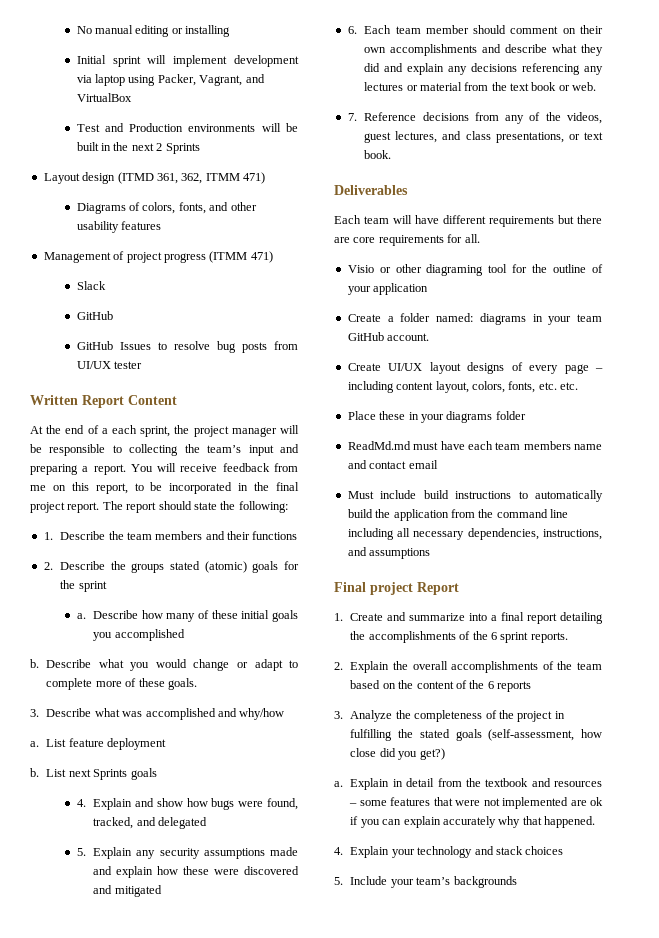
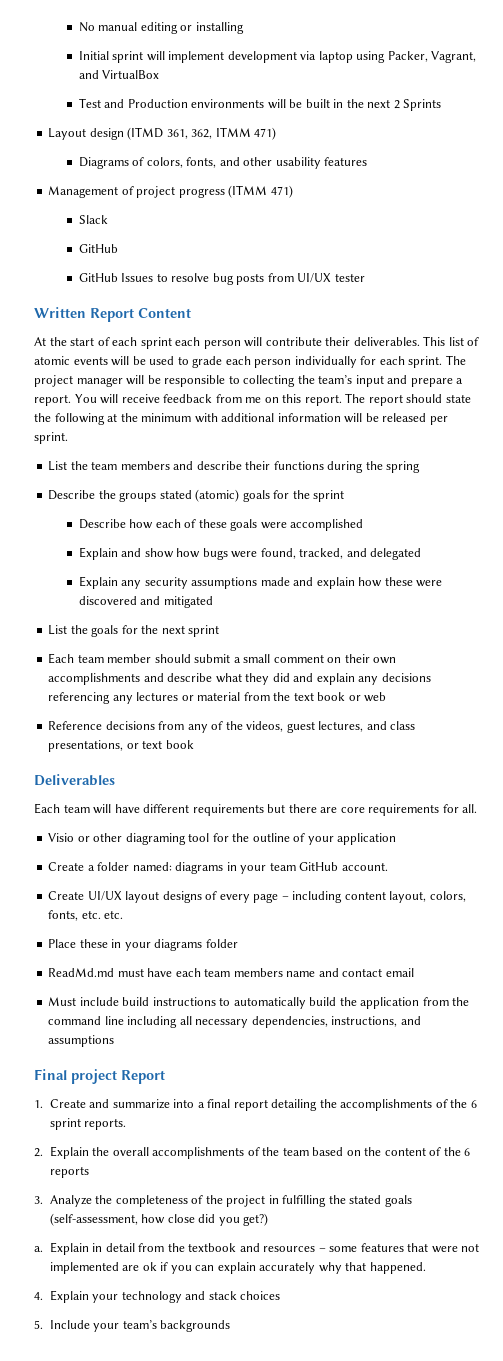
[65,425,190,437] end of a each sprint, the -> [70,336,480,349] [34,355,466,368] start of each sprint each person will contribute their deliverables. This list of atomic events will be used to grade each person individually for each sprint. The
[30,464,78,475] preparing -> [410,378,453,387] prepare
[95,482,299,494] [30,502,65,513] report, to be incorporated in the final project -> (302, 398) none
[238,501,288,513] [43,531,106,540] following: // 1. Describe -> [54,413,448,425] [34,432,68,444] [48,461,68,471] following at the minimum with additional information will be released per sprint. // List
(225, 535) none -> [196,461,242,470] describe
[43,562,53,570] // 2. -> [327,461,421,473] during the spring //
[76,613,86,619] a. -> (345, 496) none
[166,610,298,622] [93,629,185,641] [30,659,298,671] [46,678,197,690] [30,708,285,720] [30,738,167,750] [30,768,157,780] [76,799,86,807] many of these initial goals you accomplished // b. Describe what you would change or adapt to complete more of these goals. // 3. Describe what was accomplished and why/how // a. List feature deployment // b. List next Sprints goals // 4. -> [155,519,364,531] each of these goals were accomplished //
[76,848,86,856] 5. -> (422, 554) none
[347,26,357,34] 6. -> [48,625,220,637] List the goals for the next sprint //
(507, 29) none -> [194,654,271,663] submit a small
[572,82,597,91] [347,113,357,121] web. // 7. -> [364,692,387,702] web //
[364,150,392,159] book. -> [165,740,194,749] book

